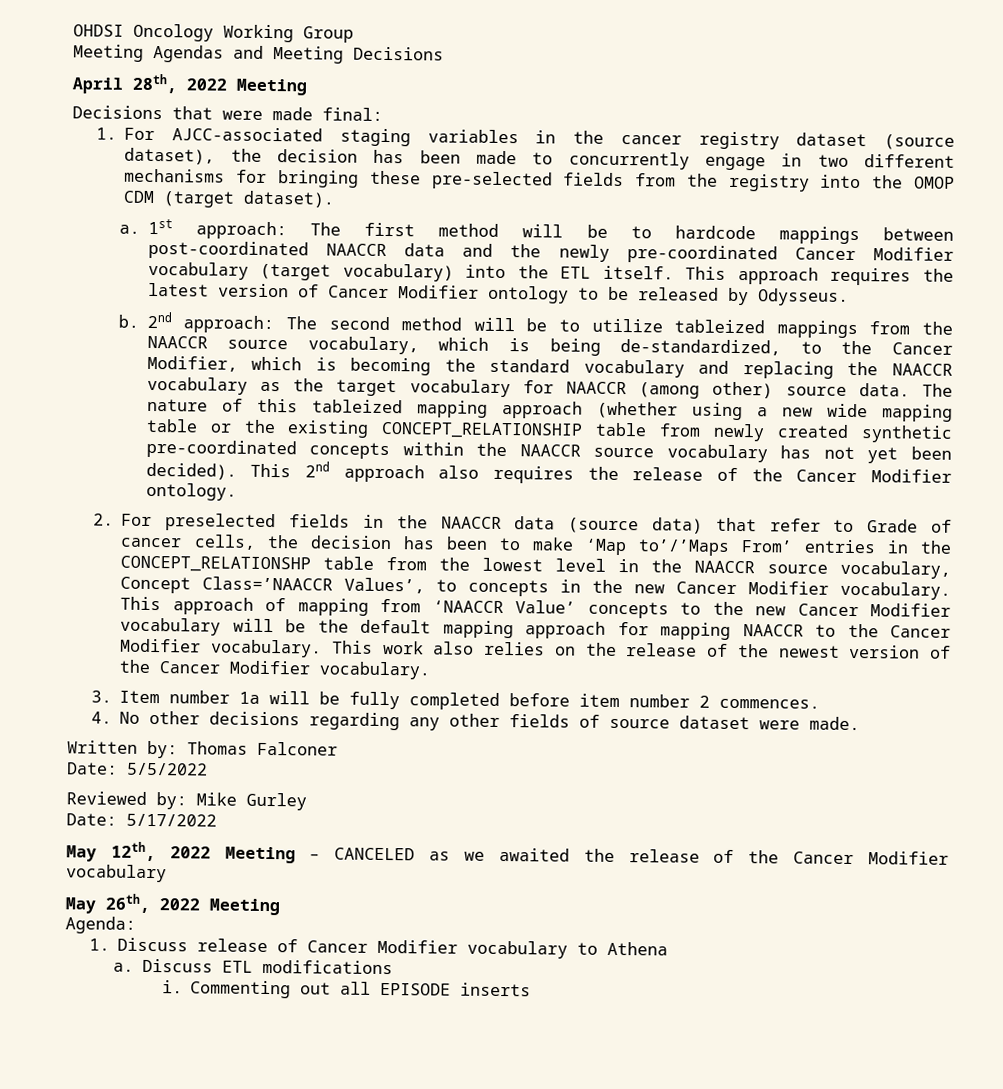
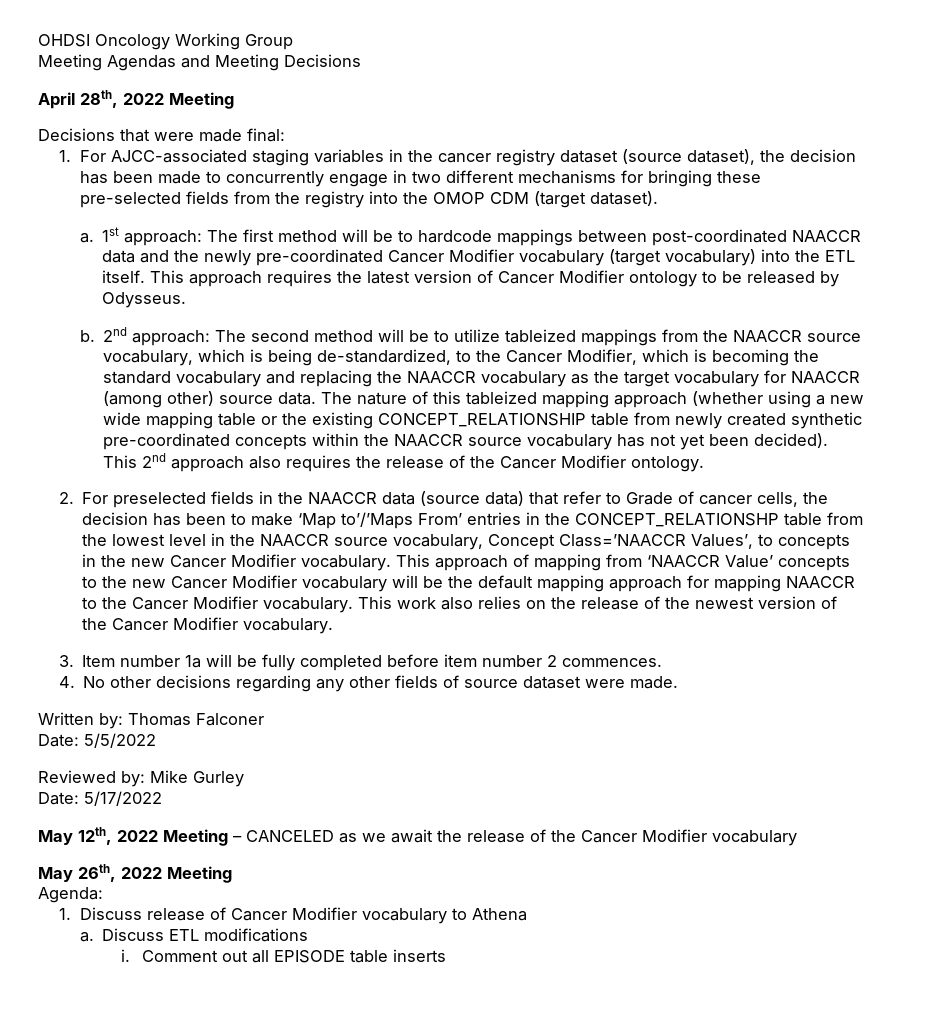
[498,847,570,862] awaited -> [391,829,433,843] await
[190,980,292,999] Commenting -> [142,950,219,962] Comment
(452, 989) none -> [350,950,389,963] table

